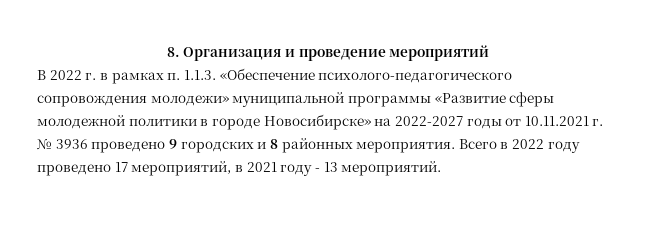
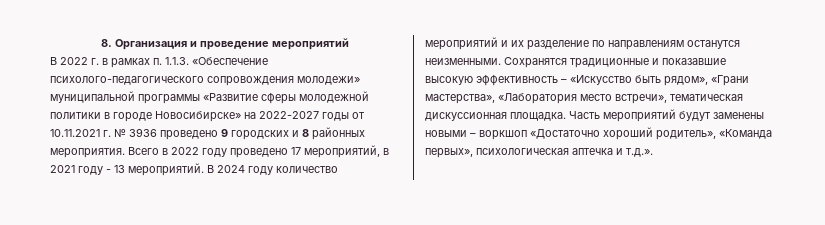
(442, 168) none -> [207,165,338,175] [425,37,740,50] [425,57,726,68] [425,75,749,86] [425,93,743,104] [425,109,764,122] [425,127,772,140] [425,148,653,158] В 2024 году количество мероприятий и их разделение по направлениям останутся неизменными. Сохранятся традиционные и показавшие высокую эффективность – «Искусство быть рядом», «Грани мастерства», «Лаборатория место встречи», тематическая дискуссионная площадка. Часть мероприятий будут заменены новыми – воркшоп «Достаточно хороший родитель», «Команда первых», психологическая аптечка и т.д.».

